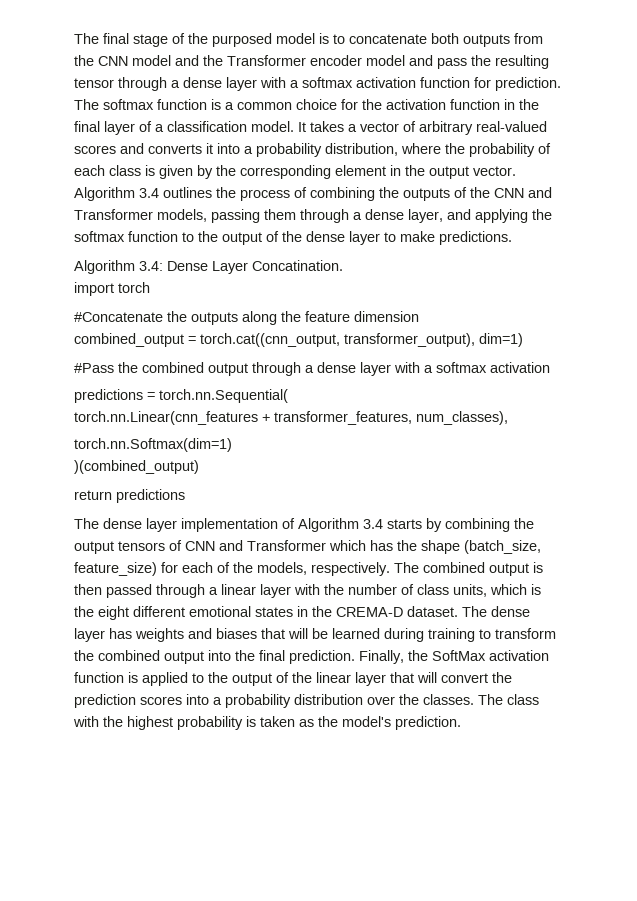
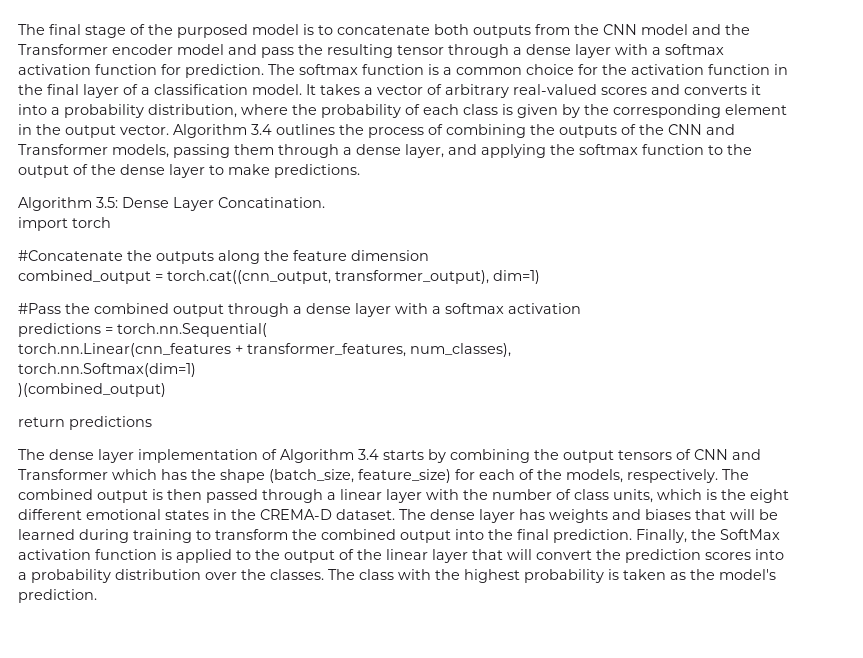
[139,261,163,271] 3.4: -> [96,197,118,208] 3.5:

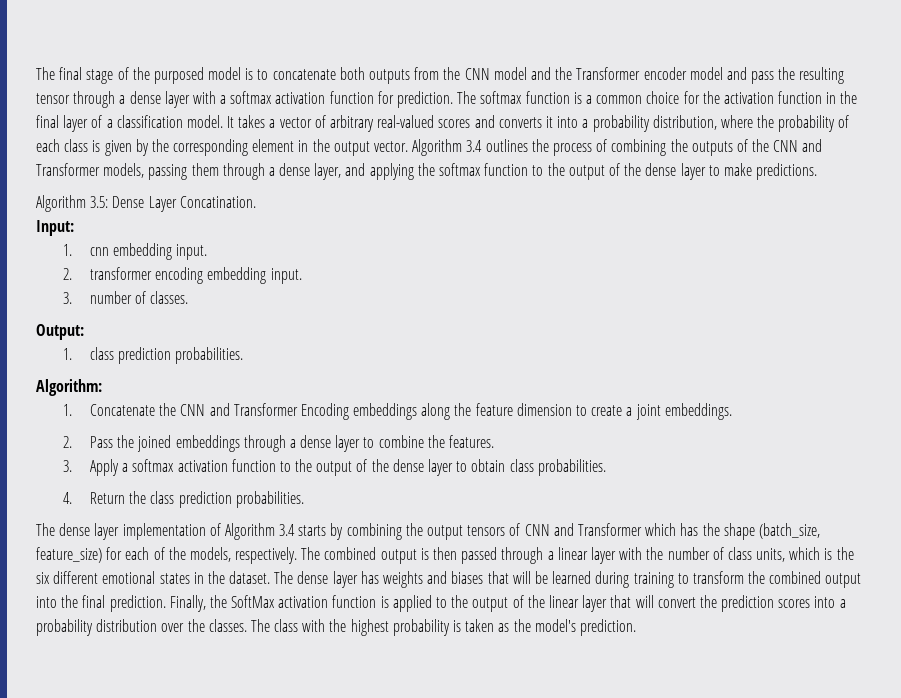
[18,217,111,231] [18,250,429,264] [18,270,540,284] [18,303,581,317] [18,323,267,337] [18,343,511,357] [18,363,196,377] [18,383,166,397] [18,416,152,430] import torch // #Concatenate the outputs along the feature dimension // combined_output = torch.cat((cnn_output, transformer_output), dim=1) // #Pass the combined output through a dense layer with a softmax activation // predictions = torch.nn.Sequential( // torch.nn.Linear(cnn_features + transformer_features, num_classes), // torch.nn.Softmax(dim=1) // )(combined_output) // return predictions -> [36,220,74,236] [62,243,208,260] [62,267,302,284] [62,291,189,304] [36,324,84,340] [62,347,244,364] [36,379,102,396] [62,403,732,420] [62,435,494,452] [62,459,606,476] [62,491,304,508] Input: // 1. cnn embedding input. // 2. transformer encoding embedding input. // 3. number of classes. // Output: // 1. class prediction probabilities. // Algorithm: // 1. Concatenate the CNN and Transformer Encoding embeddings along the feature dimension to create a joint embeddings. // 2. Pass the joined embeddings through a dense layer to combine the features. // 3. Apply a softmax activation function to the output of the dense layer to obtain class probabilities. // 4. Return the class prediction probabilities.
[750,489,789,503] eight -> [36,572,50,584] six
[260,509,332,520] CREMA-D -> (225, 577) none

